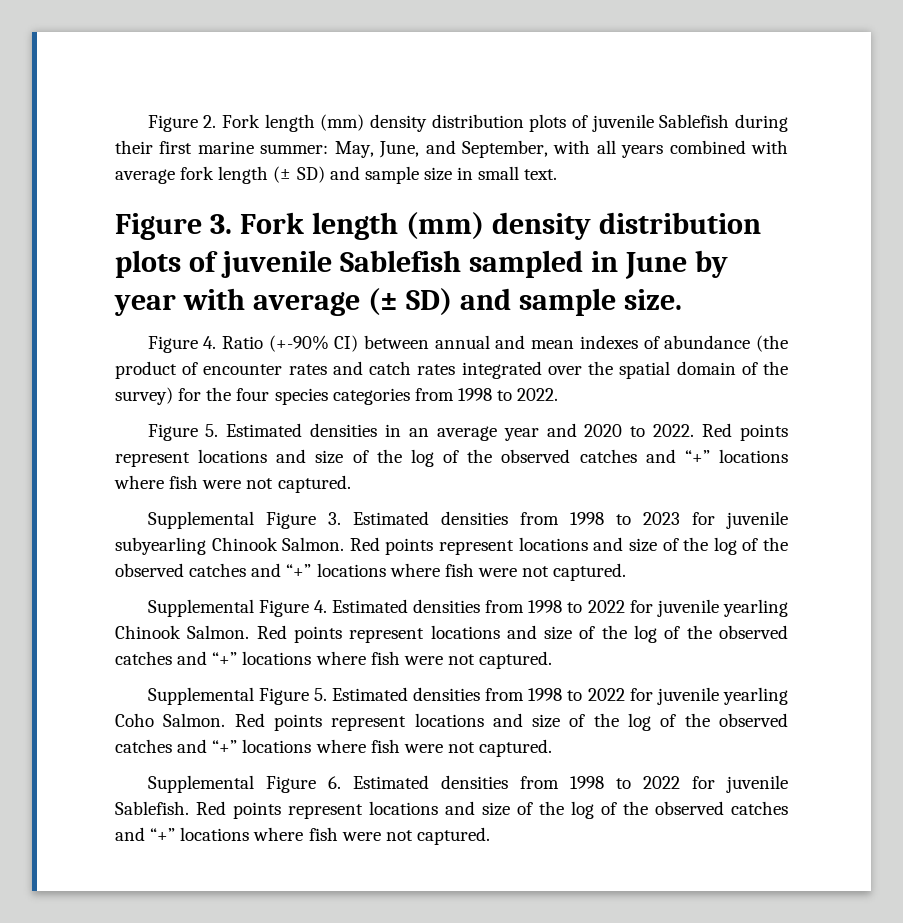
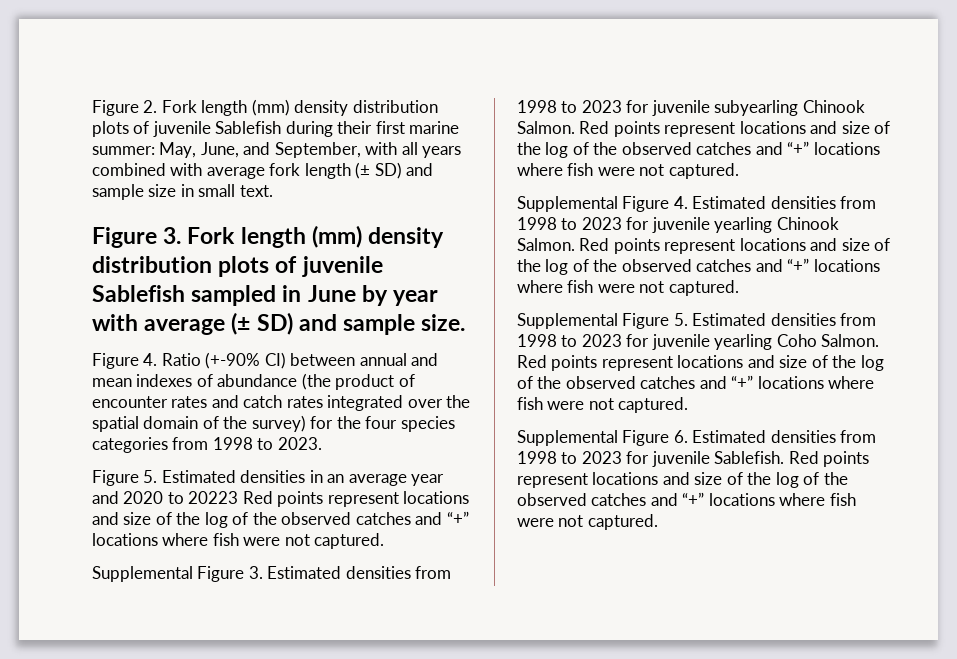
[517,388,559,401] 2022. -> [277,437,322,450] 2023.
[653,424,695,437] 2022. -> [188,491,239,504] 20223
[587,600,625,613] 2022 -> [581,217,622,230] 2023
[587,688,625,701] 2022 -> [581,334,622,347] 2023
[642,776,680,789] 2022 -> [581,451,622,464] 2023

